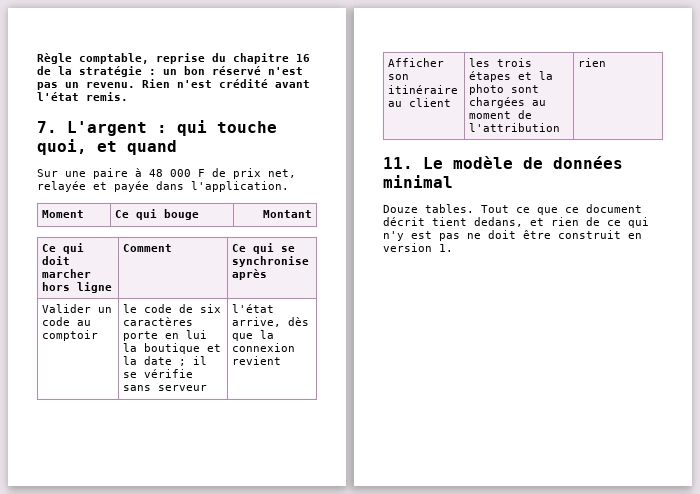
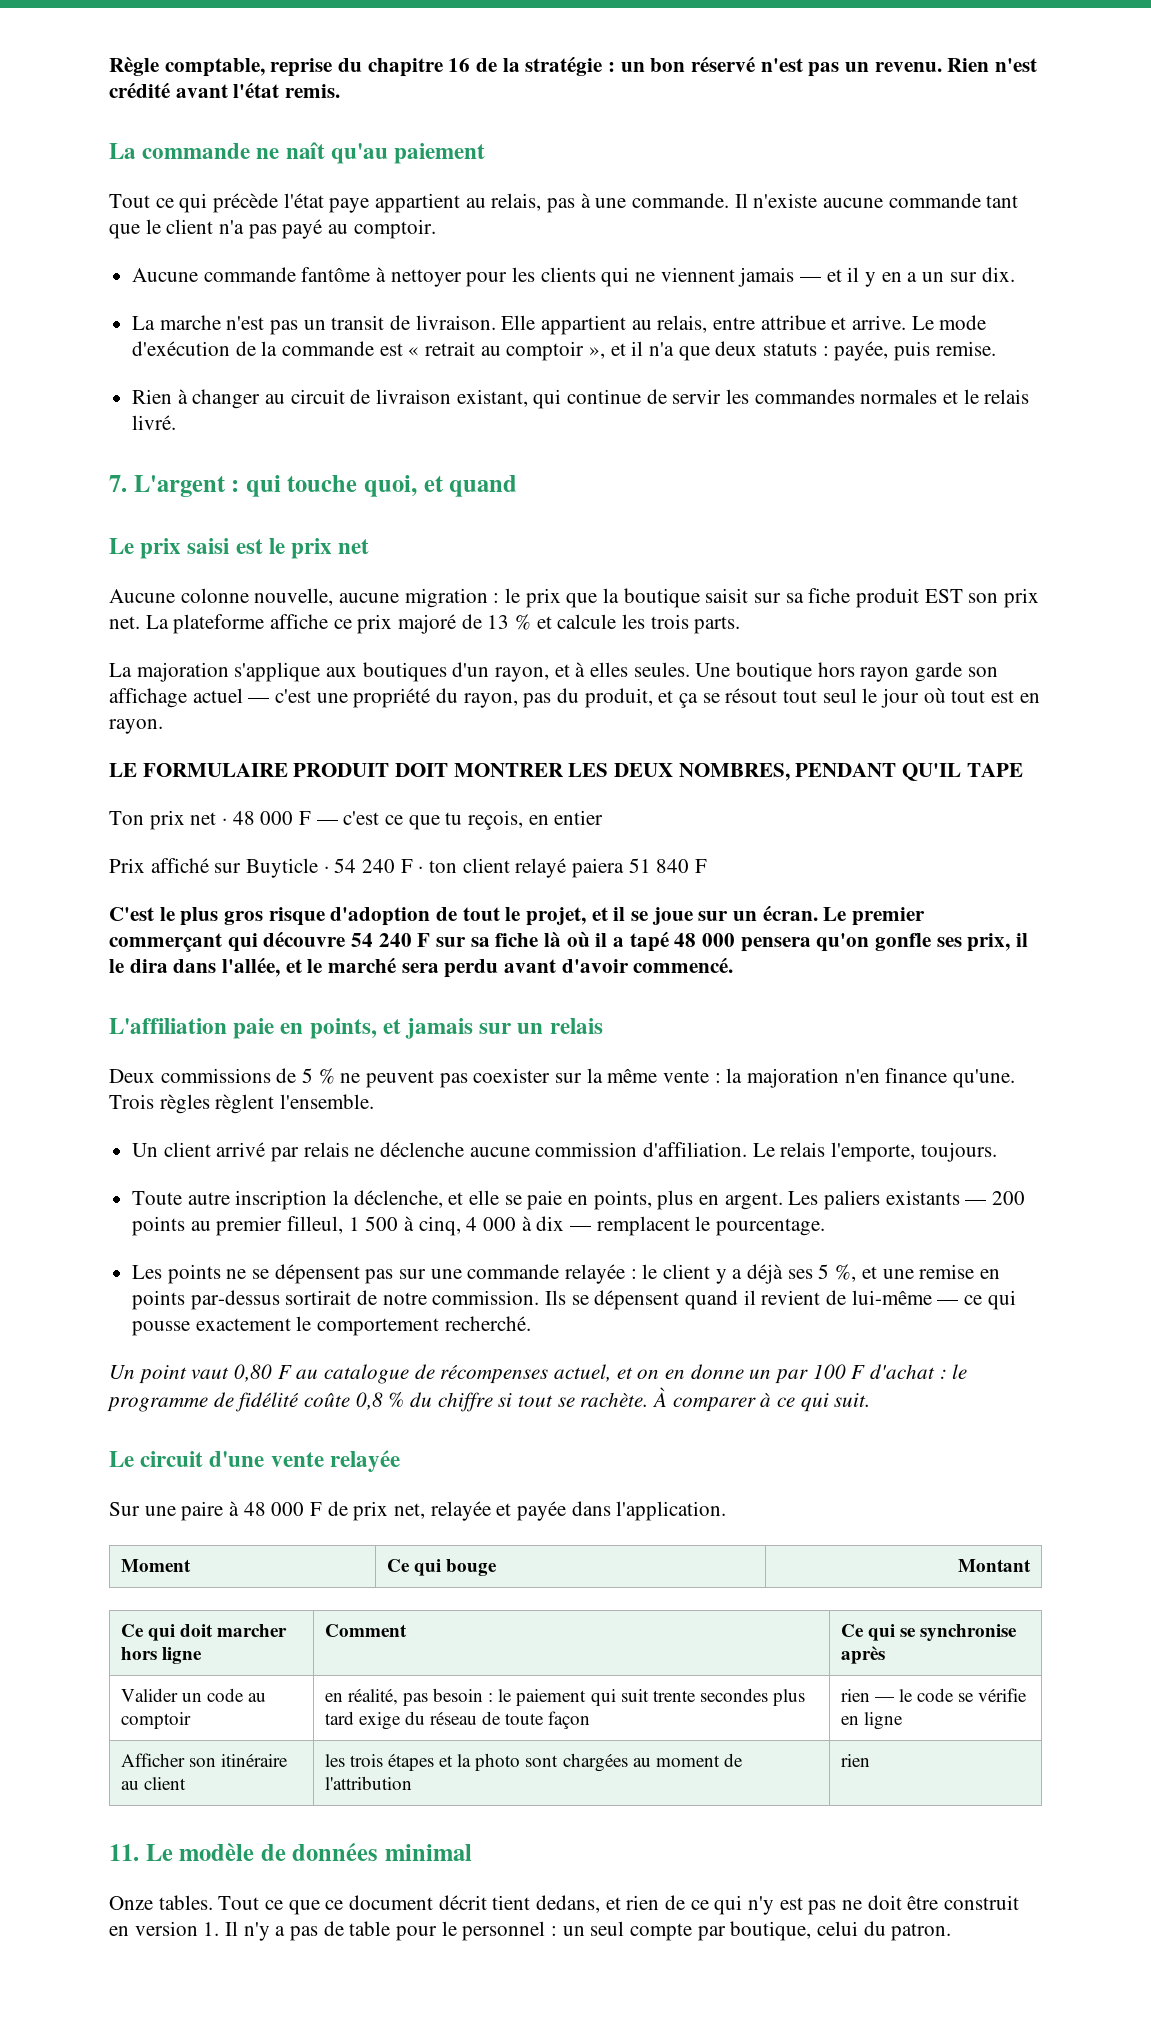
(128, 96) none -> [109,142,486,164] [109,193,1019,213] [109,219,436,239] [132,267,1015,287] [132,315,987,335] [132,341,996,361] [132,389,1030,409] [132,415,177,430] // La commande ne naît qu'au paiement // Tout ce qui précède l'état paye appartient au relais, pas à une commande. Il n'existe aucune commande tant que le client n'a pas payé au comptoir. // Aucune commande fantôme à nettoyer pour les clients qui ne viennent jamais — et il y en a un sur dix. // La marche n'est pas un transit de livraison. Elle appartient au relais, entre attribue et arrive. Le mode d'exécution de la commande est « retrait au comptoir », et il n'a que deux statuts : payée, puis remise. // Rien à changer au circuit de livraison existant, qui continue de servir les commandes normales et le relais livré.
(177, 147) none -> [109,538,370,559] [109,588,1040,608] [109,614,741,634] [109,662,998,682] [109,688,1040,708] [109,719,163,734] [109,763,1023,781] [109,810,604,830] [109,858,708,878] [109,905,926,926] [109,931,1029,952] [109,957,734,978] [109,1018,603,1039] [109,1068,1016,1088] [109,1094,375,1114] [132,1142,997,1162] [132,1190,1026,1210] [132,1216,826,1236] [132,1264,1000,1284] [132,1290,1016,1310] [132,1316,531,1336] [109,1364,968,1384] [107,1387,871,1412] [109,1450,400,1472] // Le prix saisi est le prix net // Aucune colonne nouvelle, aucune migration : le prix que la boutique saisit sur sa fiche produit EST son prix net. La plateforme affiche ce prix majoré de 13 % et calcule les trois parts. // La majoration s'applique aux boutiques d'un rayon, et à elles seules. Une boutique hors rayon garde son affichage actuel — c'est une propriété du rayon, pas du produit, et ça se résout tout seul le jour où tout est en rayon. // LE FORMULAIRE PRODUIT DOIT MONTRER LES DEUX NOMBRES, PENDANT QU'IL TAPE // Ton prix net · 48 000 F — c'est ce que tu reçois, en entier // Prix affiché sur Buyticle · 54 240 F · ton client relayé paiera 51 840 F // C'est le plus gros risque d'adoption de tout le projet, et il se joue sur un écran. Le premier commerçant qui découvre 54 240 F sur sa fiche là où il a tapé 48 000 pensera qu'on gonfle ses prix, il le dira dans l'allée, et le marché sera perdu avant d'avoir commencé. // L'affiliation paie en points, et jamais sur un relais // Deux commissions de 5 % ne peuvent pas coexister sur la même vente : la majoration n'en finance qu'une. Trois règles règlent l'ensemble. // Un client arrivé par relais ne déclenche aucune commission d'affiliation. Le relais l'emporte, toujours. // Toute autre inscription la déclenche, et elle se paie en points, plus en argent. Les paliers existants — 200 points au premier filleul, 1 500 à cinq, 4 000 à dix — remplacent le pourcentage. // Les points ne se dépensent pas sur une commande relayée : le client y a déjà ses 5 %, et une remise en points par-dessus sortirait de notre commission. Ils se dépensent quand il revient de lui-même — ce qui pousse exactement le comportement recherché. // Un point vaut 0,80 F au catalogue de récompenses actuel, et on en donne un par 100 F d'achat : le programme de fidélité coûte 0,8 % du chiffre si tout se rachète. À comparer à ce qui suit. // Le circuit d'une vente relayée
[122,304,221,313] [122,317,193,326] [122,330,207,341] [122,343,221,354] [122,356,207,366] [122,369,193,378] [122,385,207,391] [231,304,274,313] [231,317,309,327] [231,330,274,341] [231,343,295,352] [231,356,281,365] le code de six caractères porte en lui la boutique et la date ; il se vérifie sans serveur | l'état arrive, dès que la connexion revient -> [324,1688,806,1706] [324,1711,591,1730] [840,1688,1028,1702] [840,1712,903,1730] en réalité, pas besoin : le paiement qui suit trente secondes plus tard exige du réseau de toute façon | rien — le code se vérifie en ligne
[383,205,418,213] Douze -> [109,1896,153,1910] Onze
(453, 248) none -> [225,1921,952,1941] Il n'y a pas de table pour le personnel : un seul compte par boutique, celui du patron.

